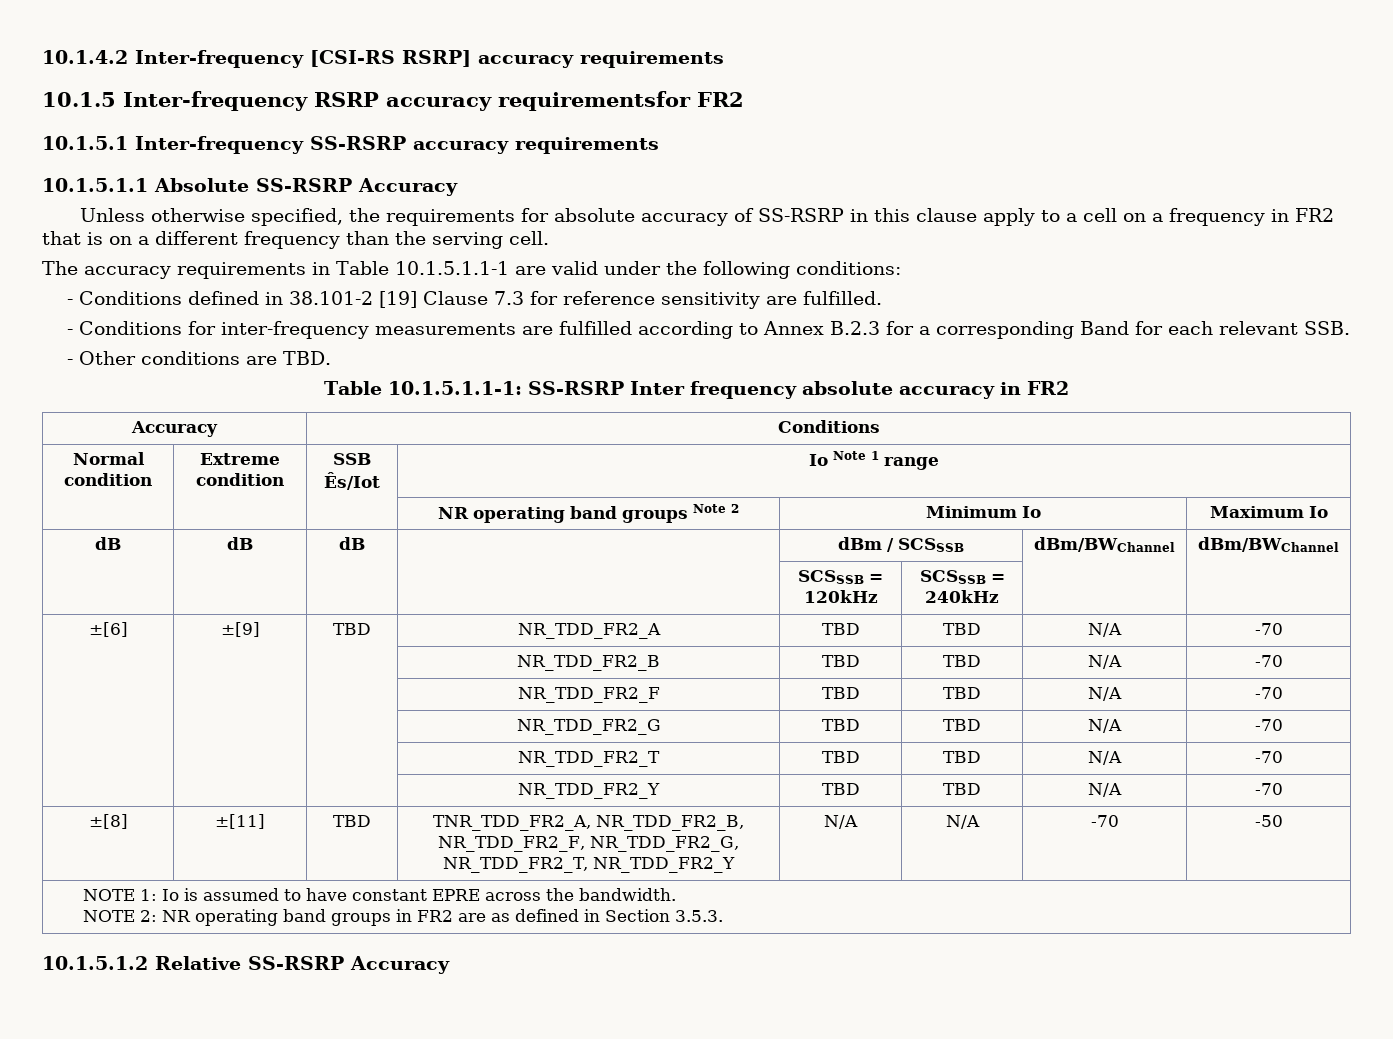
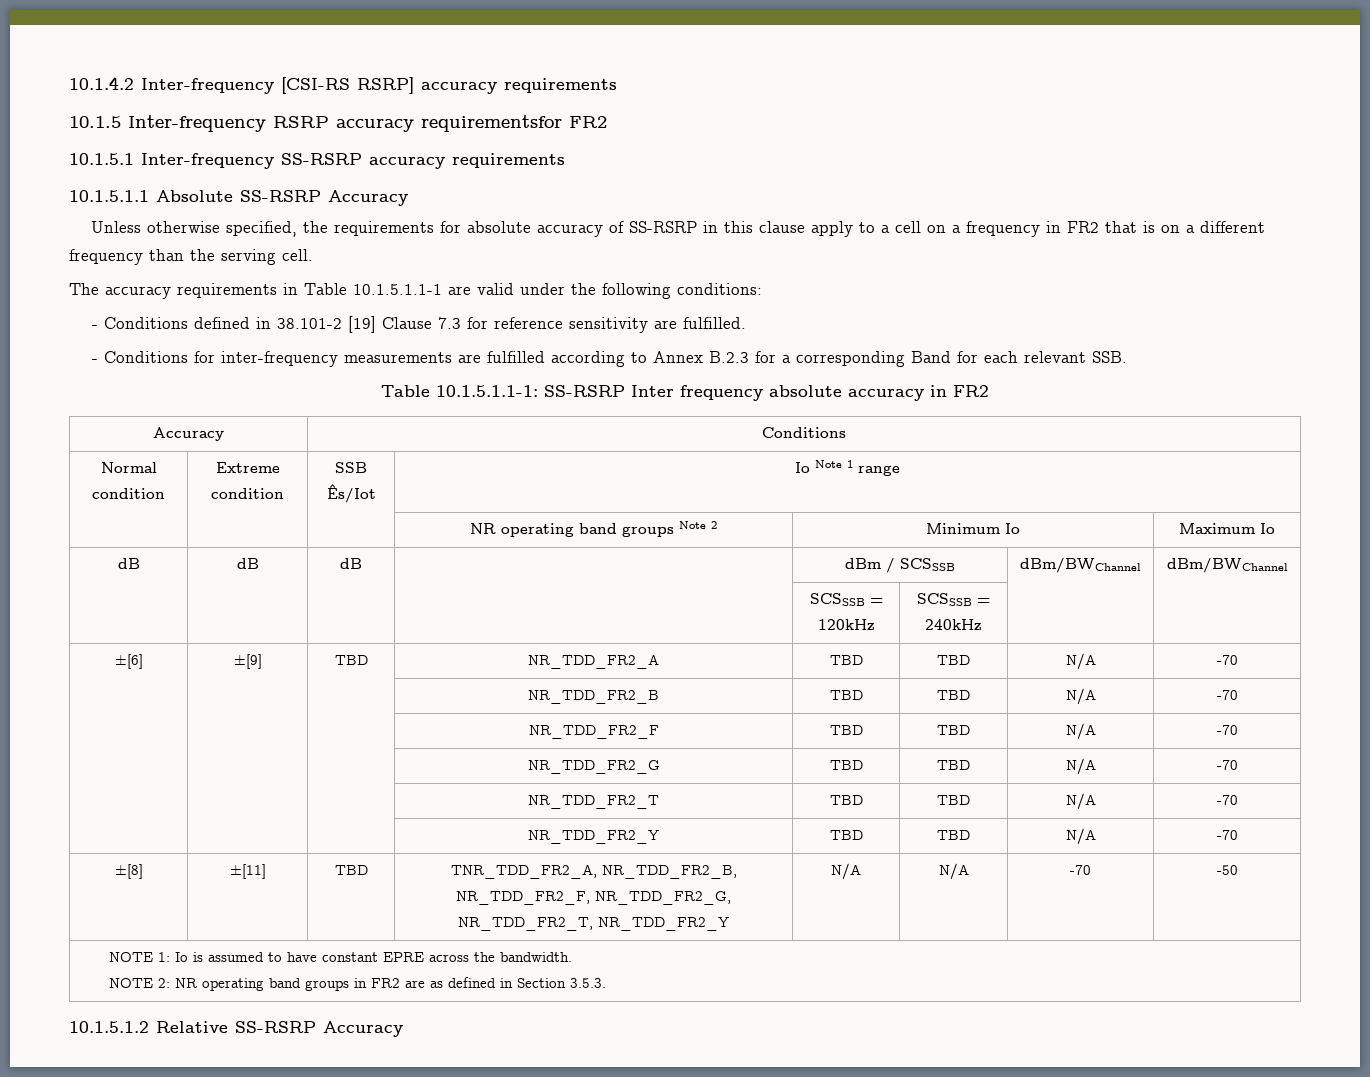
[66,351,331,365] // - Other conditions are TBD. -> (1127, 357) none

